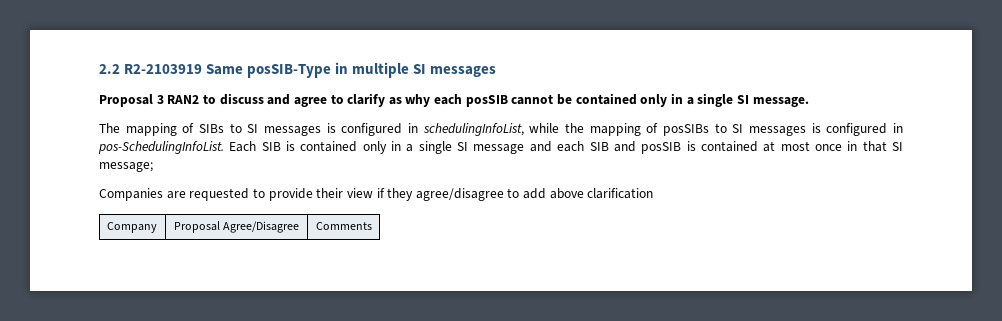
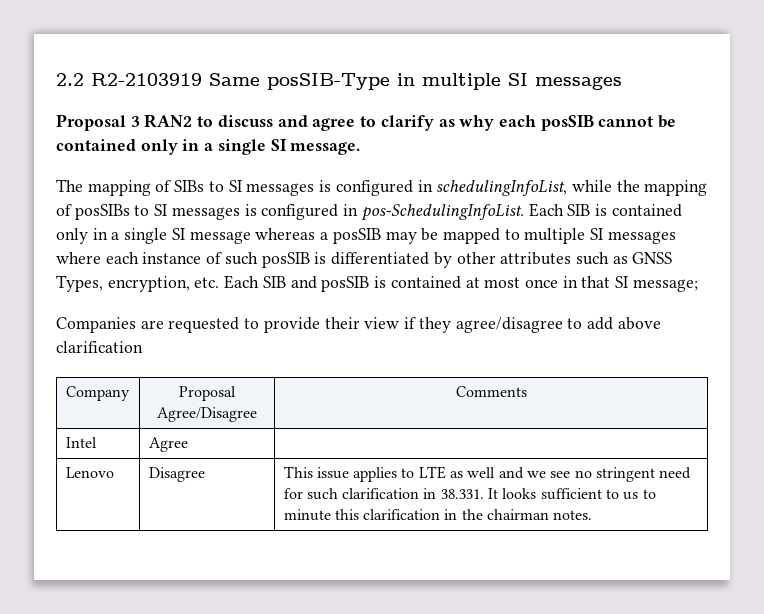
[529,141,585,152] and each -> [255,228,676,244] [56,252,673,268] [56,275,260,292] whereas a posSIB may be mapped to multiple SI messages where each instance of such posSIB is differentiated by other attributes such as GNSS Types, encryption, etc. Each
(372, 226) none -> [65,437,97,448] [148,437,188,452] [65,467,114,478] [148,467,205,482] [283,466,692,482] [283,488,656,500] [283,509,593,521] // Intel | Agree | // Lenovo | Disagree | This issue applies to LTE as well and we see no stringent need for such clarification in 38.331. It looks sufficient to us to minute this clarification in the chairman notes.

